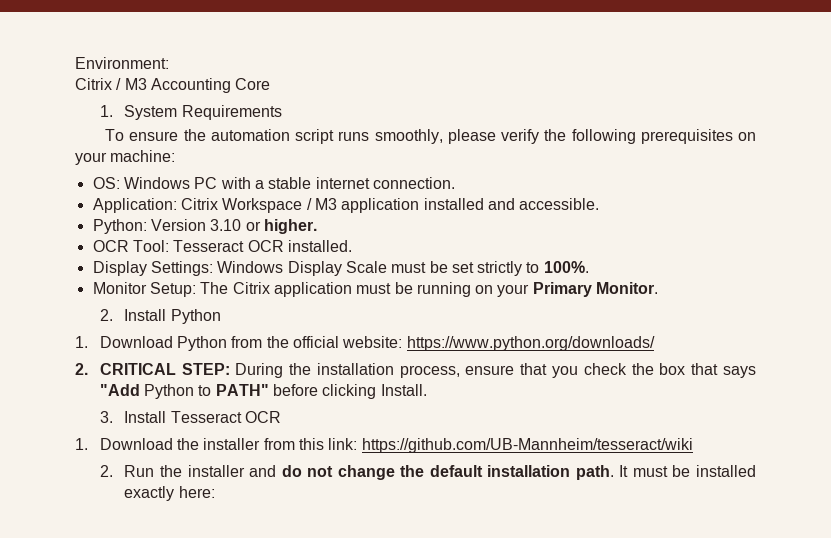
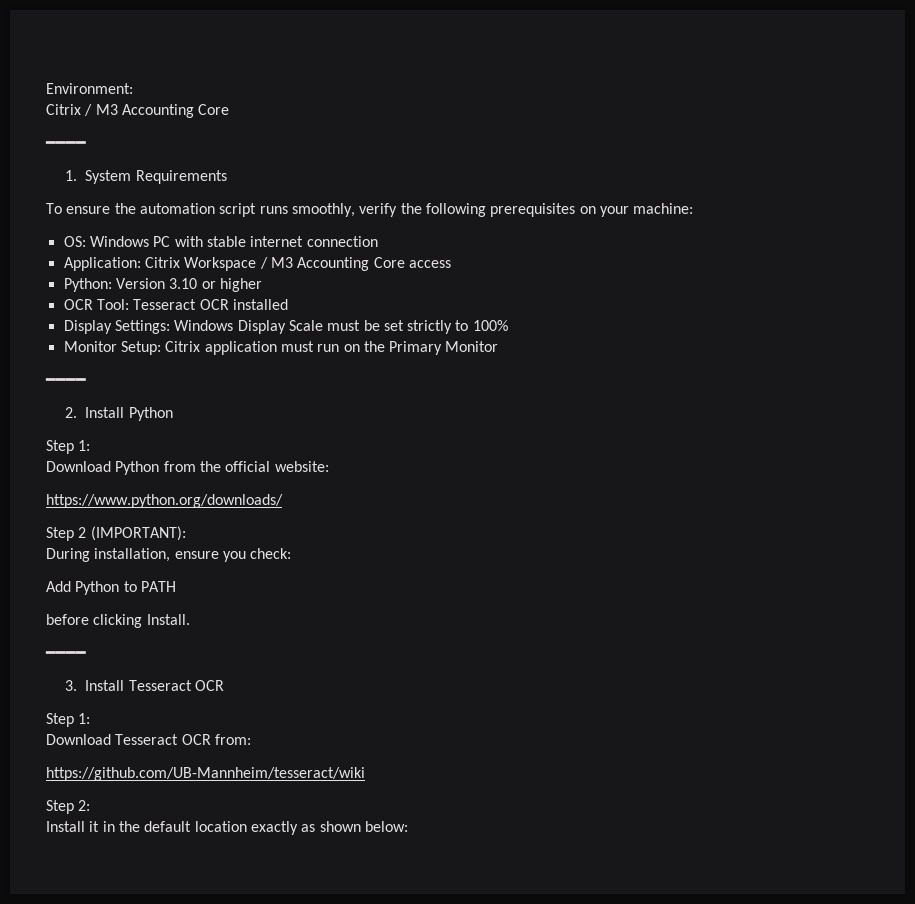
(271, 84) none -> [45,141,86,148] // ━━━━
[447,129,496,144] please -> (355, 210) none
[254,180,264,189] a -> (203, 241) none
[372,177,455,189] connection. -> [306,236,378,247] connection
[341,198,600,213] application installed and accessible. -> [297,257,451,271] Accounting Core access
[263,219,317,234] higher. -> [219,278,262,292] higher
[287,240,352,252] installed. -> [232,299,288,310] installed
[543,261,589,273] 100%. -> [472,320,508,331] 100%
[200,282,229,294] The -> (161, 348) none
[394,282,659,297] be running on your Primary Monitor. -> [317,341,499,355] [45,378,86,385] run on the Primary Monitor // ━━━━
[75,336,88,348] 1. -> [46,440,91,454] Step 1: //
(403, 342) none -> (329, 466) //
[75,363,757,378] [99,384,140,396] 2. CRITICAL STEP: During the installation process, ensure that you check the box that says "Add -> [46,526,186,541] [46,548,292,562] [46,581,71,592] Step 2 (IMPORTANT): // During installation, ensure you check: // Add
[215,384,269,396] PATH" -> [140,581,176,592] PATH //
(427, 390) none -> [45,651,86,658] // ━━━━
[75,438,693,453] [99,465,756,480] [124,486,215,501] 1. Download the installer from this link: https://github.com/UB-Mannheim/tesseract/wiki // 2. Run the installer and do not change the default installation path. It must be installed exactly here: -> [46,713,91,727] [46,734,251,745] [46,767,365,781] [46,800,91,814] [46,821,408,835] Step 1: // Download Tesseract OCR from: // https://github.com/UB-Mannheim/tesseract/wiki // Step 2: // Install it in the default location exactly as shown below:

